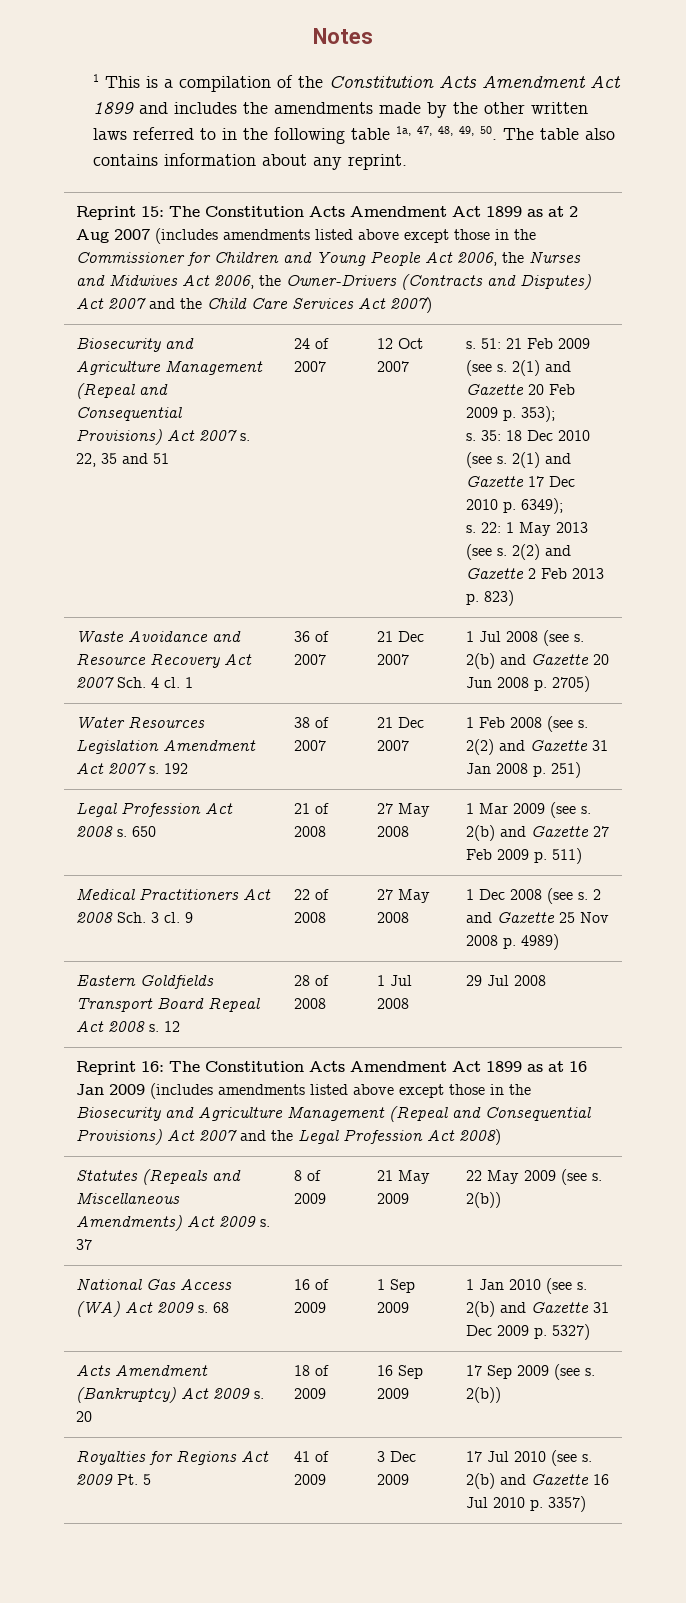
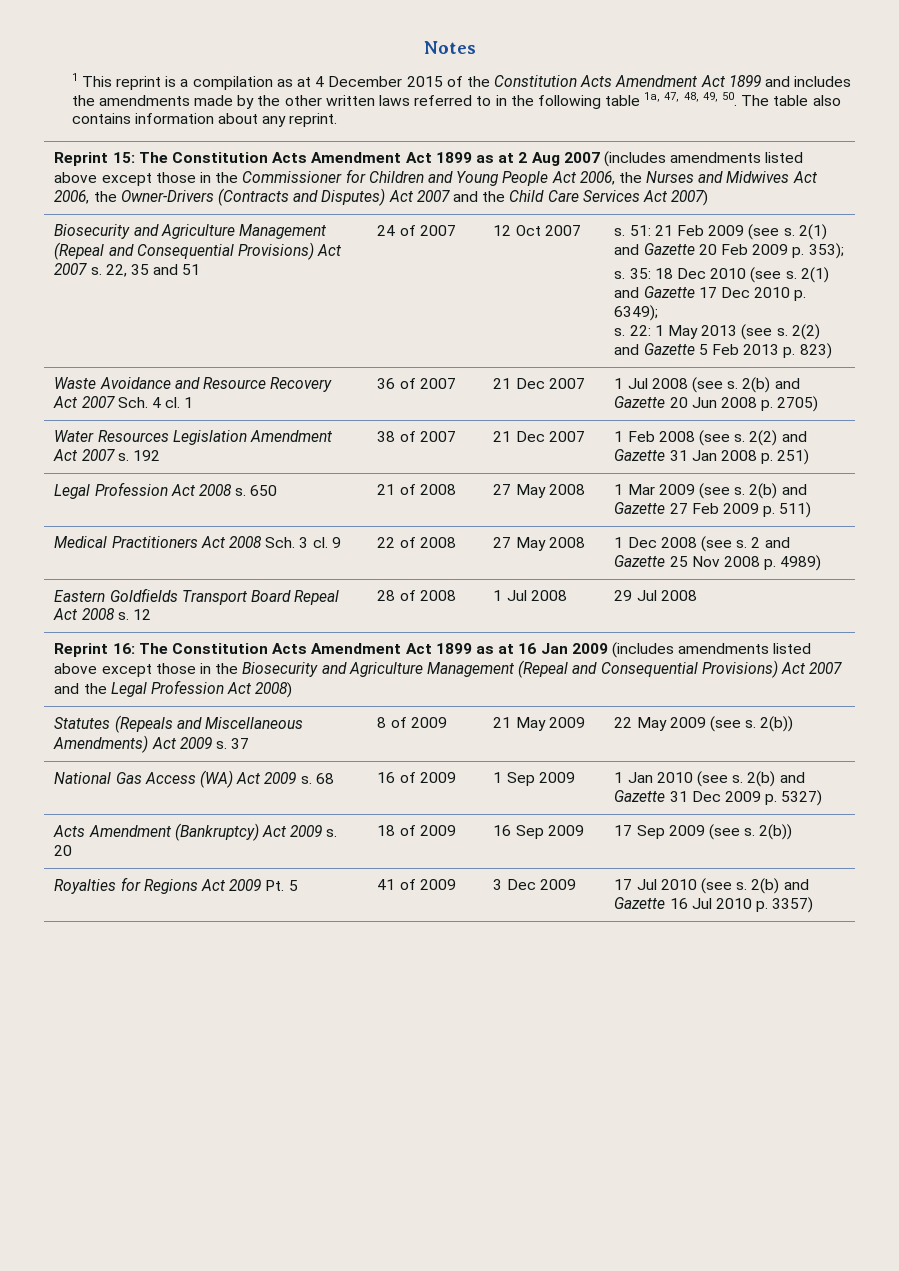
(140, 82) none -> [116,76,162,90] reprint
(271, 84) none -> [276,76,443,87] as at 4 December 2015
[528,568,537,579] 2 -> [698,344,708,355] 5

